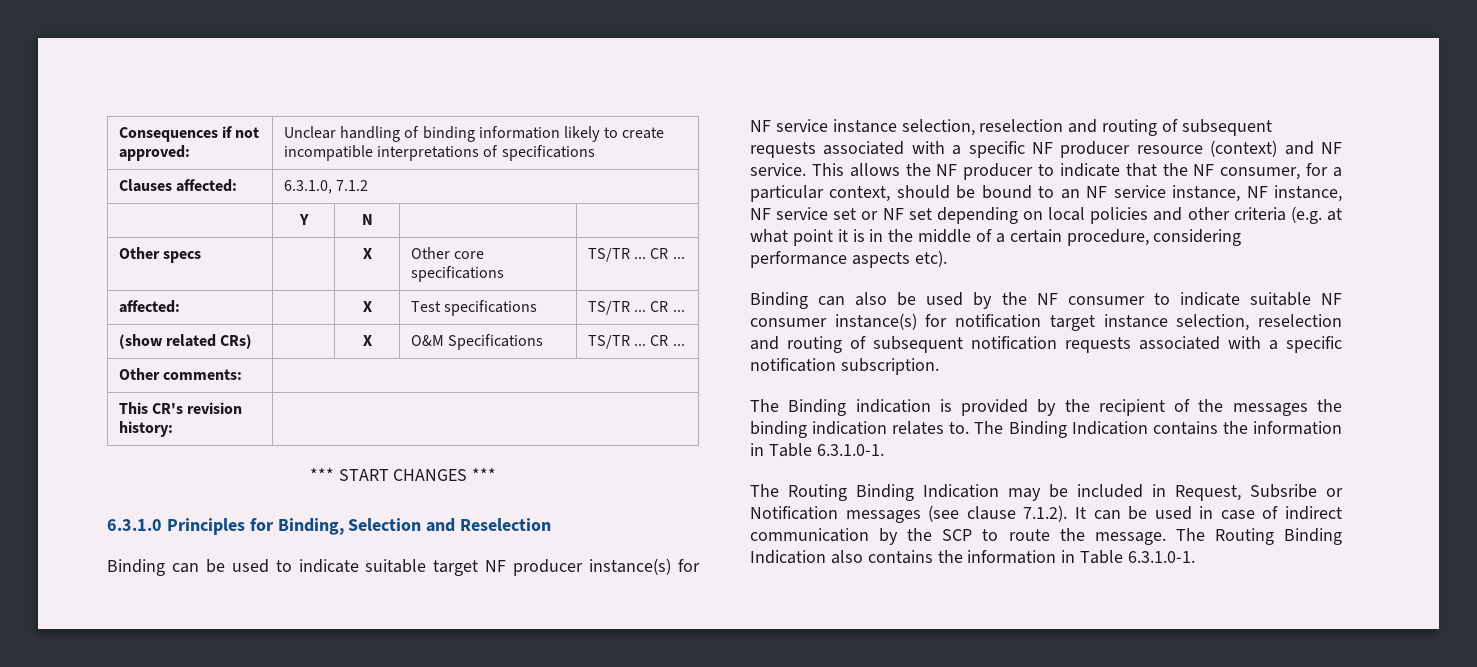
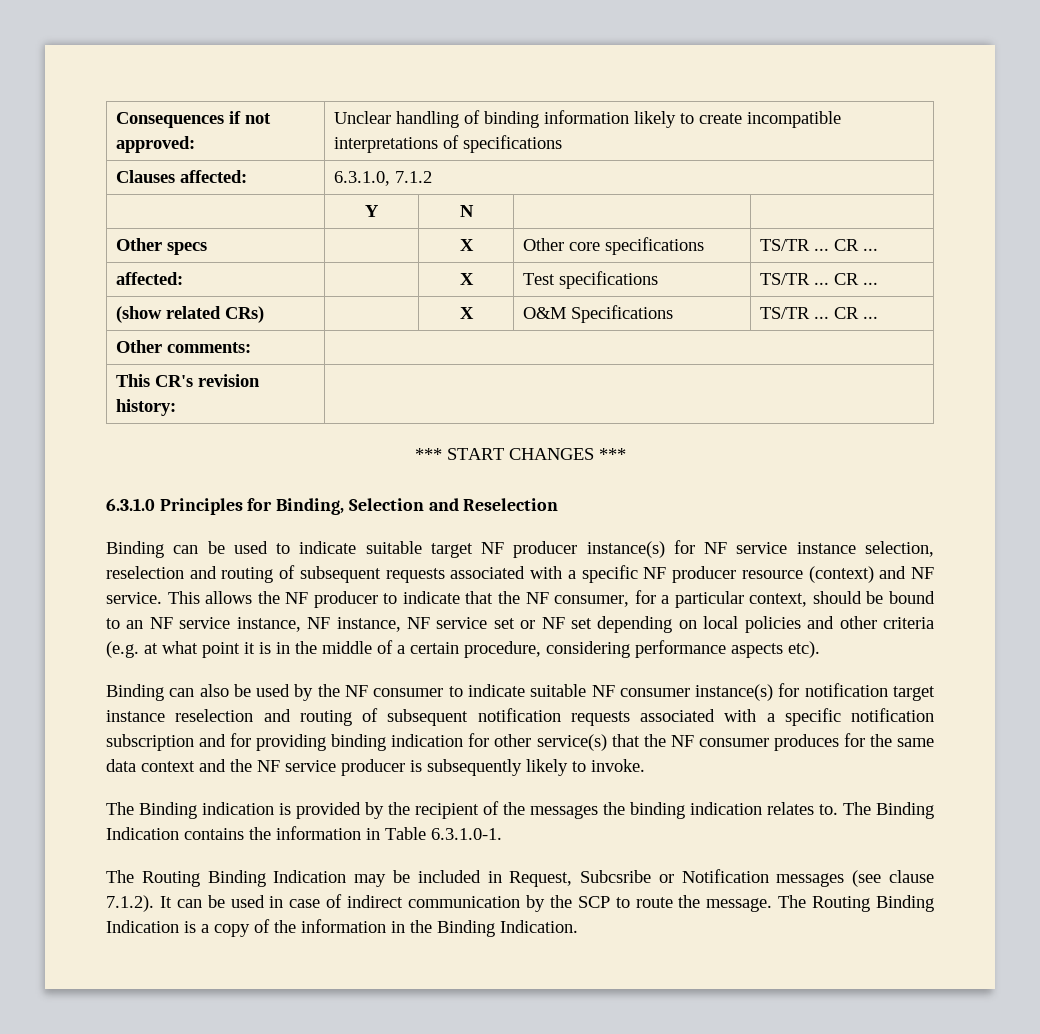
[1176,314,1250,331] selection, -> (165, 716) none
[840,358,939,375] subscription. -> [106,733,934,751] [106,759,645,776] subscription and for providing binding indication for other service(s) that the NF consumer produces for the same data context and the NF service producer is subsequently likely to invoke.
[1250,484,1317,498] Subsribe -> [580,870,652,883] Subcsribe
[830,550,1196,564] also contains the information in Table 6.3.1.0-1. -> [184,919,578,937] is a copy of the information in the Binding Indication.

